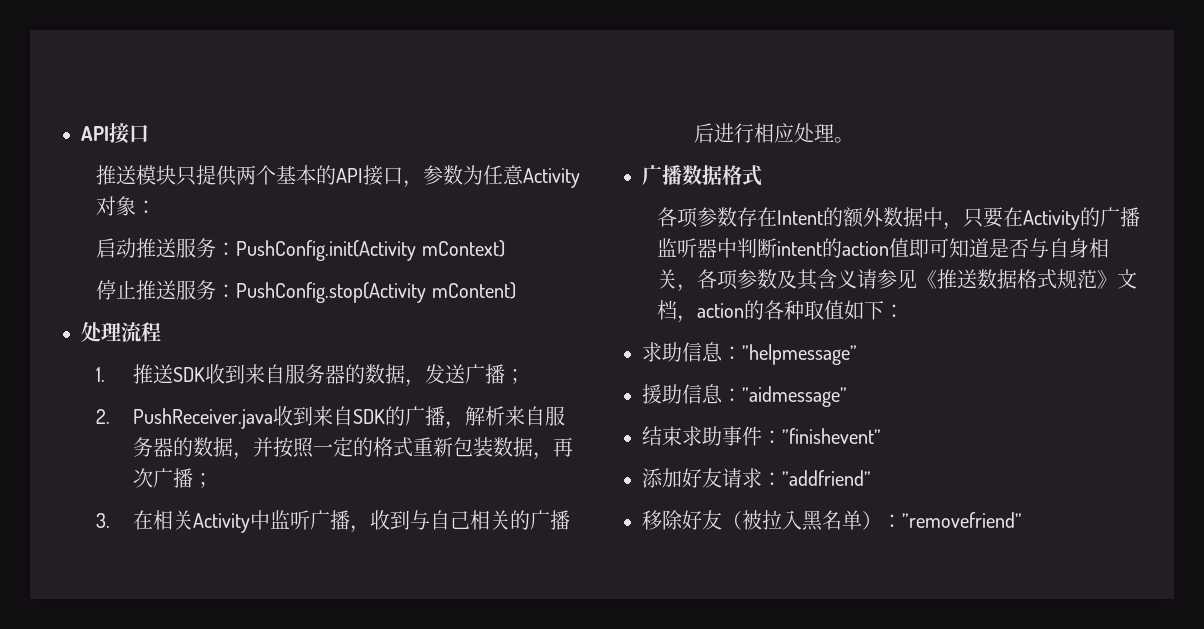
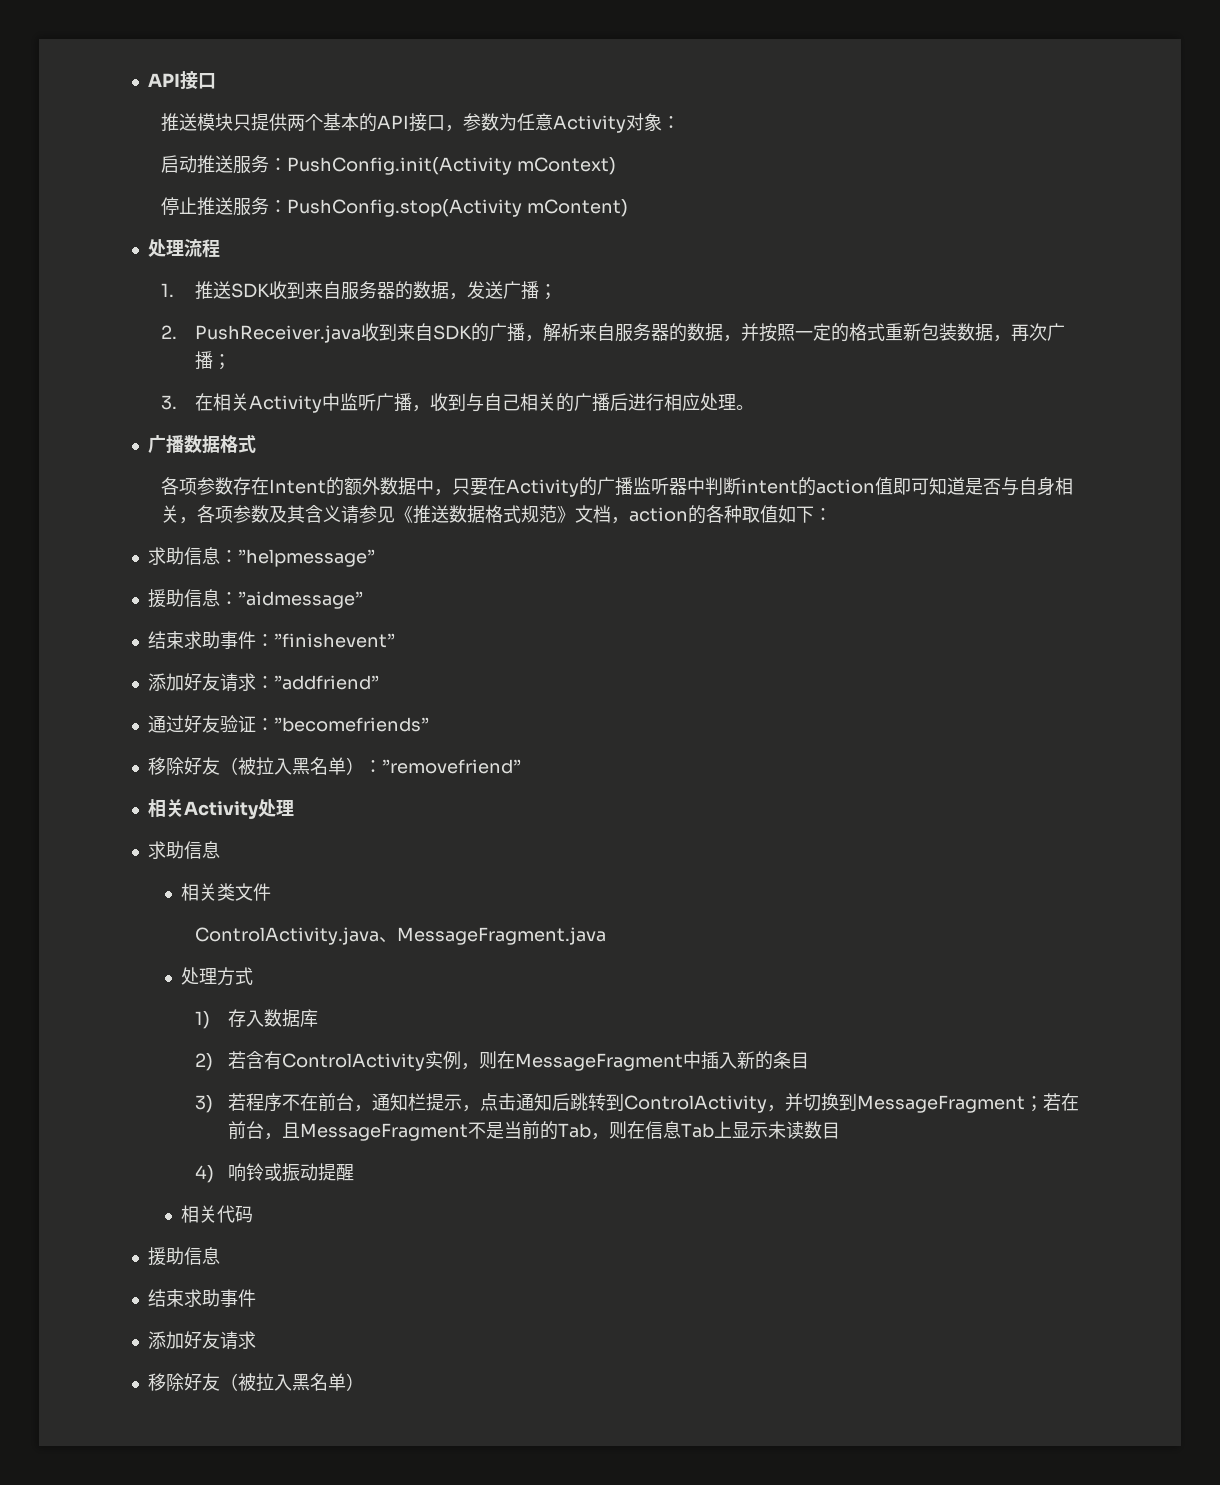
(871, 478) none -> [147,715,429,733] // 通过好友验证：”becomefriends”
(1022, 520) none -> [147,799,294,819] [147,841,220,859] [181,883,272,901] [194,927,606,945] [181,967,254,986] [194,1009,319,1029] [194,1051,810,1071] [194,1093,1080,1113] [228,1121,841,1141] [194,1163,355,1183] [181,1205,254,1223] [147,1247,220,1266] [147,1289,256,1307] [147,1331,256,1350] [147,1373,364,1392] // 相关Activity处理 // 求助信息 // 相关类文件 // ControlActivity.java、MessageFragment.java // 处理方式 // 1)存入数据库 // 2)若含有ControlActivity实例，则在MessageFragment中插入新的条目 // 3)若程序不在前台，通知栏提示，点击通知后跳转到ControlActivity，并切换到MessageFragment；若在前台，且MessageFragment不是当前的Tab，则在信息Tab上显示未读数目 // 4)响铃或振动提醒 // 相关代码 // 援助信息 // 结束求助事件 // 添加好友请求 // 移除好友（被拉入黑名单）

